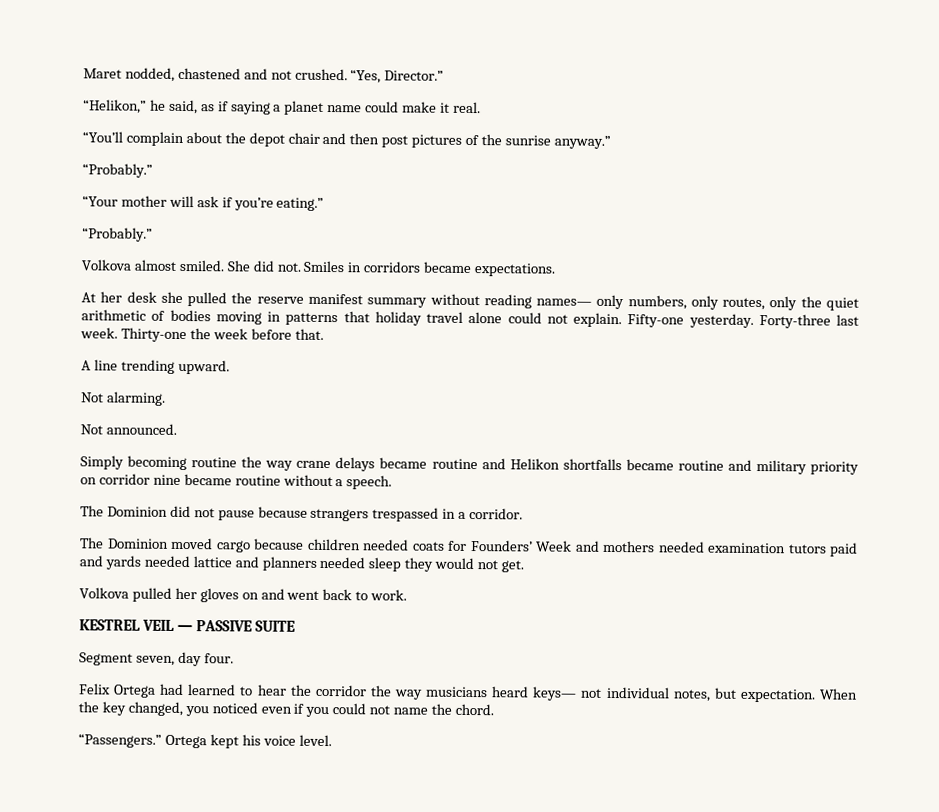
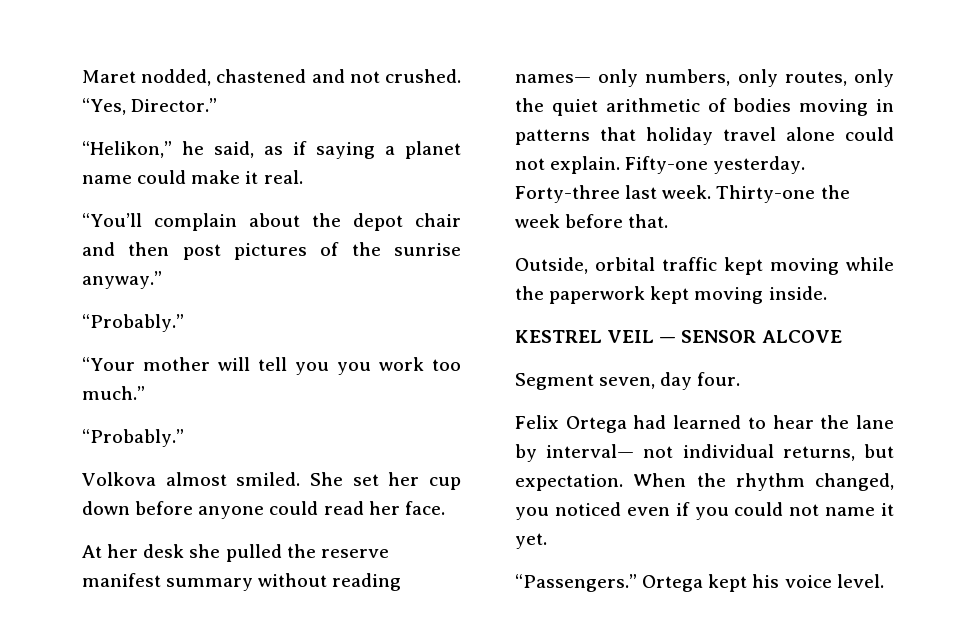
[196,196,325,211] ask if you’re eating.” -> [257,357,461,375] [82,386,145,400] tell you you work too much.”
[252,260,556,277] did not. Smiles in corridors became expectations. -> [352,472,461,490] [82,501,445,519] set her cup down before anyone could read her face.
[81,359,230,375] [81,391,166,406] [80,423,177,435] [80,455,859,475] [80,473,393,490] [80,505,524,522] [79,537,858,557] [79,555,525,573] [79,587,408,603] A line trending upward. // Not alarming. // Not announced. // Simply becoming routine the way crane delays became routine and Helikon shortfalls became routine and military priority on corridor nine became routine without a speech. // The Dominion did not pause because strangers trespassed in a corridor. // The Dominion moved cargo because children needed coats for Founders’ Week and mothers needed examination tutors paid and yards needed lattice and planners needed sleep they would not get. // Volkova pulled her gloves on and went back to work. -> [515,257,894,275] [515,286,827,304] Outside, orbital traffic kept moving while the paperwork kept moving inside.
[195,620,296,632] PASSIVE SUITE -> [681,330,842,343] SENSOR ALCOVE
[314,684,578,701] corridor the way musicians heard keys— -> [856,415,894,429] [515,444,635,462] lane by interval—
[672,689,711,702] notes, -> [782,446,855,461] returns,
[101,701,126,716] key -> [735,473,805,491] rhythm
[431,703,494,716] the chord. -> [881,503,894,516] [515,533,547,549] it yet.

